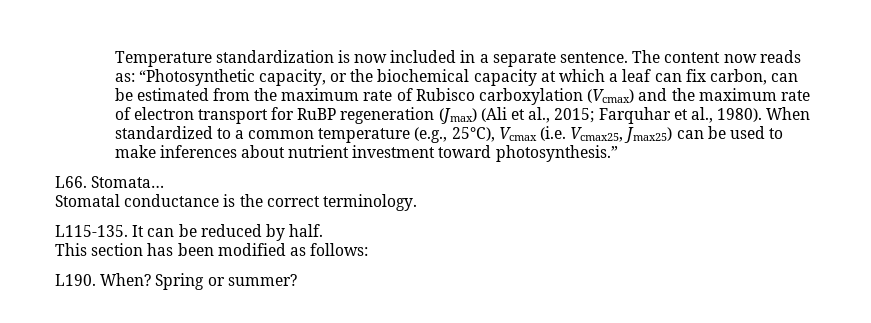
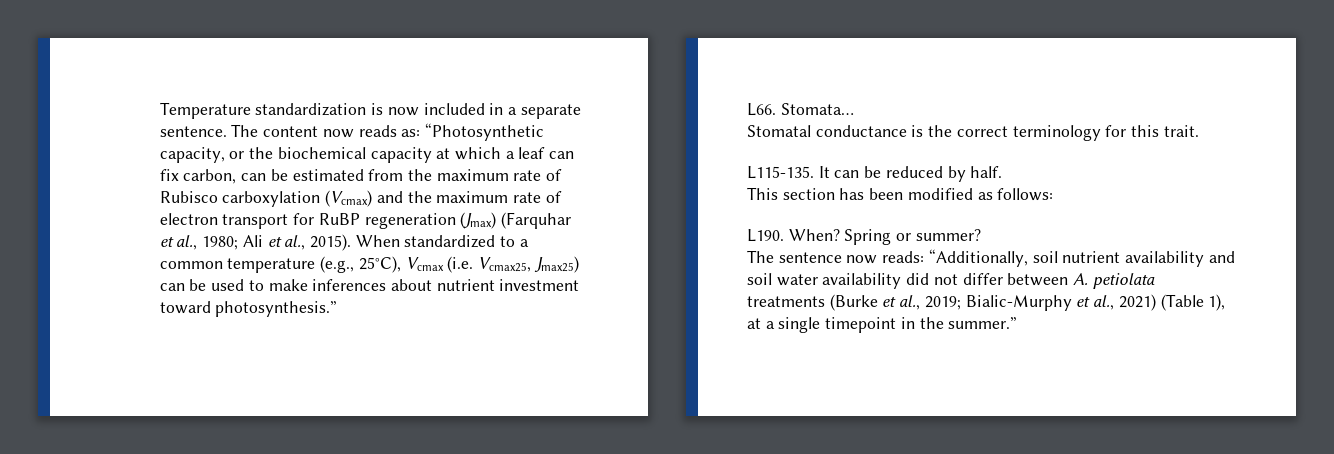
[480,107,763,124] (Ali et al., 2015; Farquhar et al., 1980). -> [501,212,572,229] [159,234,352,251] (Farquhar et al., 1980; Ali et al., 2015).
[322,194,417,211] terminology. -> [1012,125,1199,141] terminology for this trait.
(297, 280) none -> [747,249,1235,267] [747,273,1155,289] [747,294,1226,311] [747,317,1018,333] // The sentence now reads: “Additionally, soil nutrient availability and soil water availability did not differ between A. petiolata treatments (Burke et al., 2019; Bialic-Murphy et al., 2021) (Table 1), at a single timepoint in the summer.”

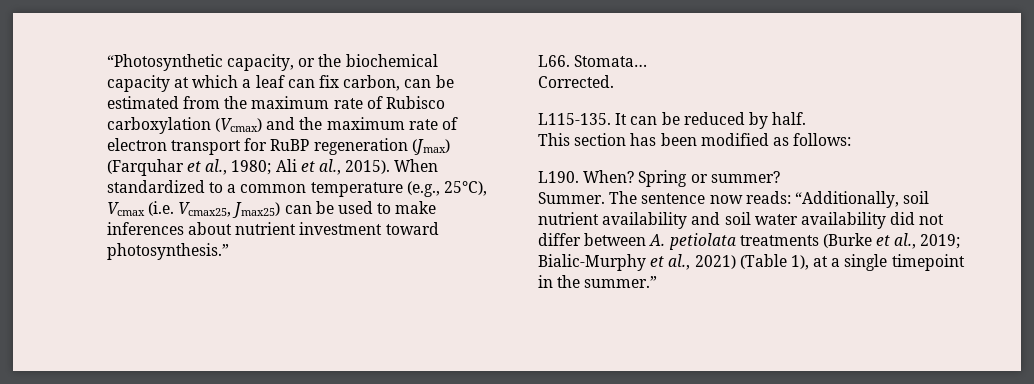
[159,102,581,119] [159,124,421,138] Temperature standardization is now included in a separate sentence. The content now reads as: -> (106, 62) none
[747,125,1199,141] Stomatal conductance is the correct terminology for this trait. -> [538,75,614,88] Corrected.
(981, 235) none -> [538,192,605,204] Summer.

